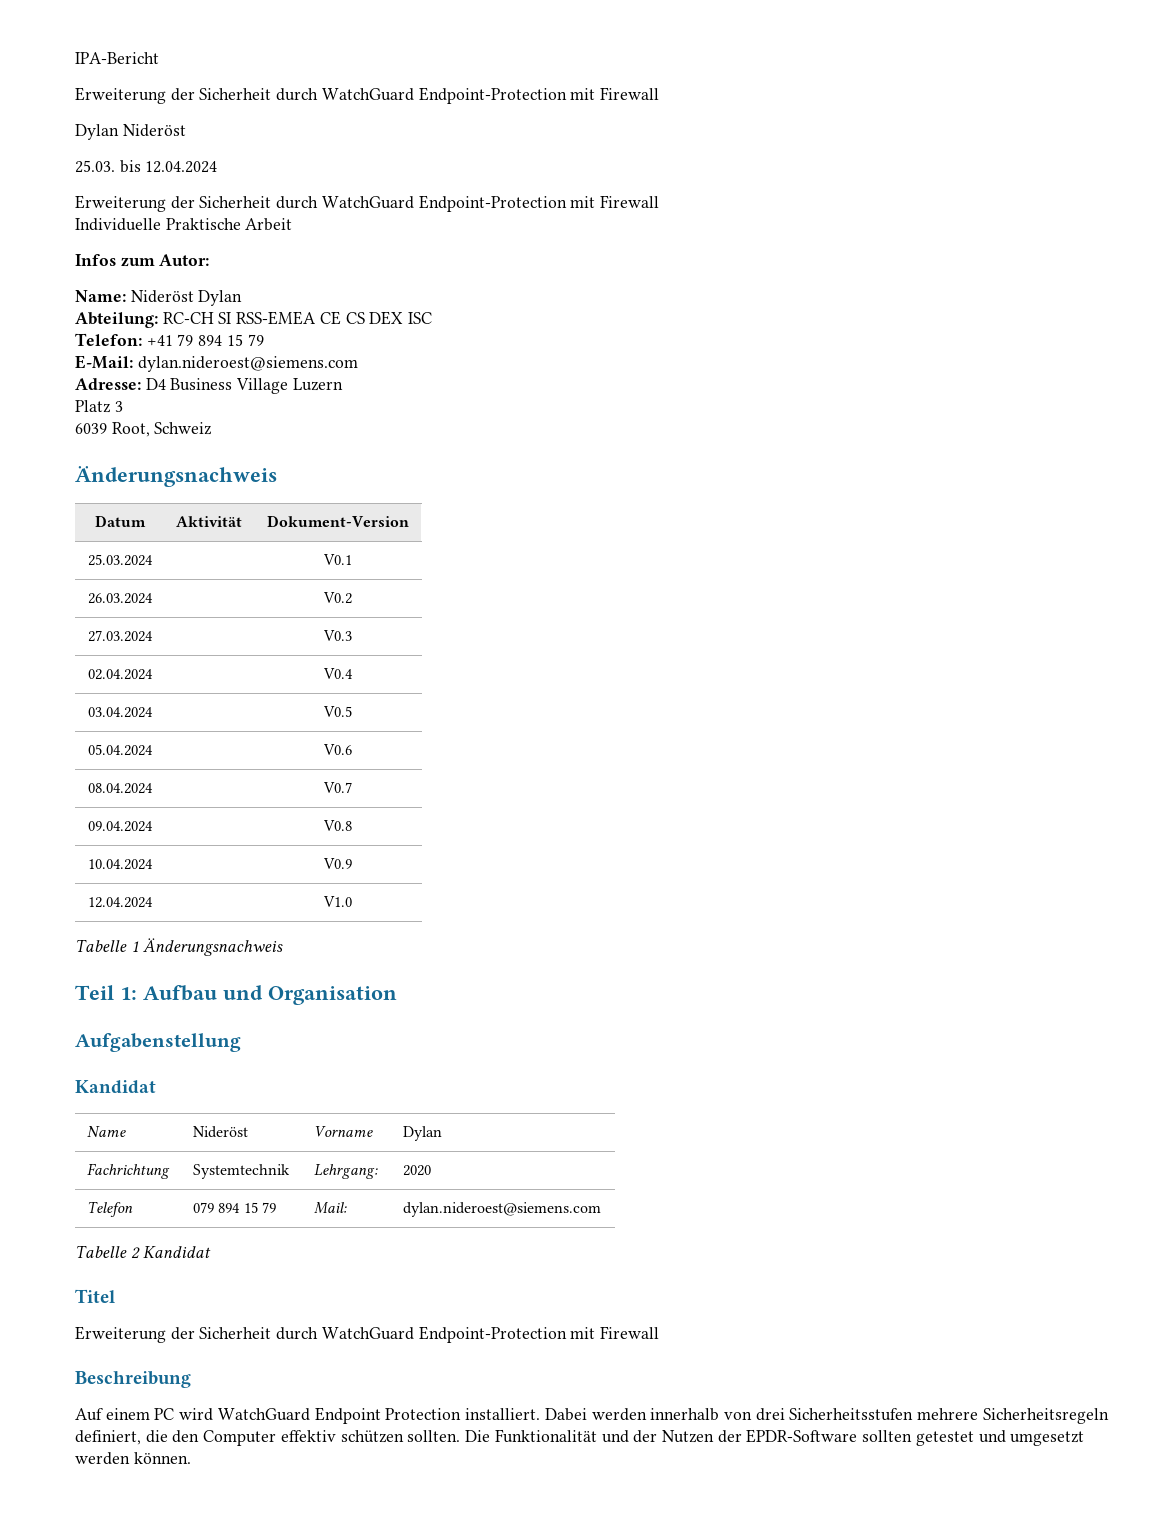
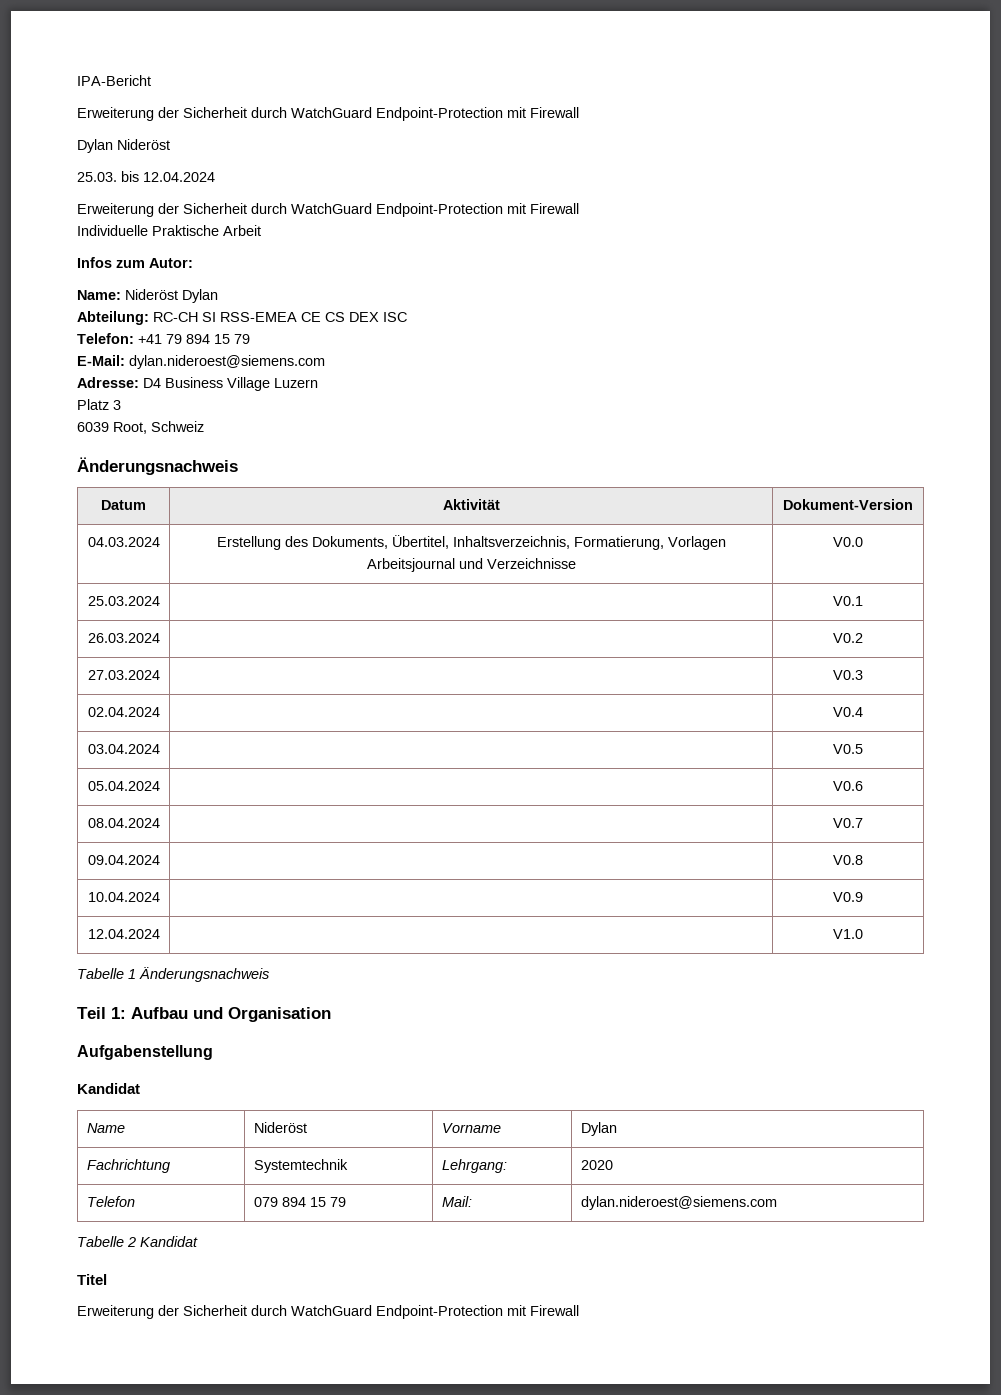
(409, 521) none -> [87,537,160,547] [216,535,726,550] [366,558,576,572] [833,537,863,547] // 04.03.2024 | Erstellung des Dokuments, Übertitel, Inhaltsverzeichnis, Formatierung, Vorlagen Arbeitsjournal und Verzeichnisse | V0.0
[75,1371,191,1388] [75,1407,1109,1424] [75,1429,1085,1446] [75,1452,191,1465] // Beschreibung // Auf einem PC wird WatchGuard Endpoint Protection installiert. Dabei werden innerhalb von drei Sicherheitsstufen mehrere Sicherheitsregeln definiert, die den Computer effektiv schützen sollten. Die Funktionalität und der Nutzen der EPDR-Software sollten getestet und umgesetzt werden können. -> (579, 1310) none

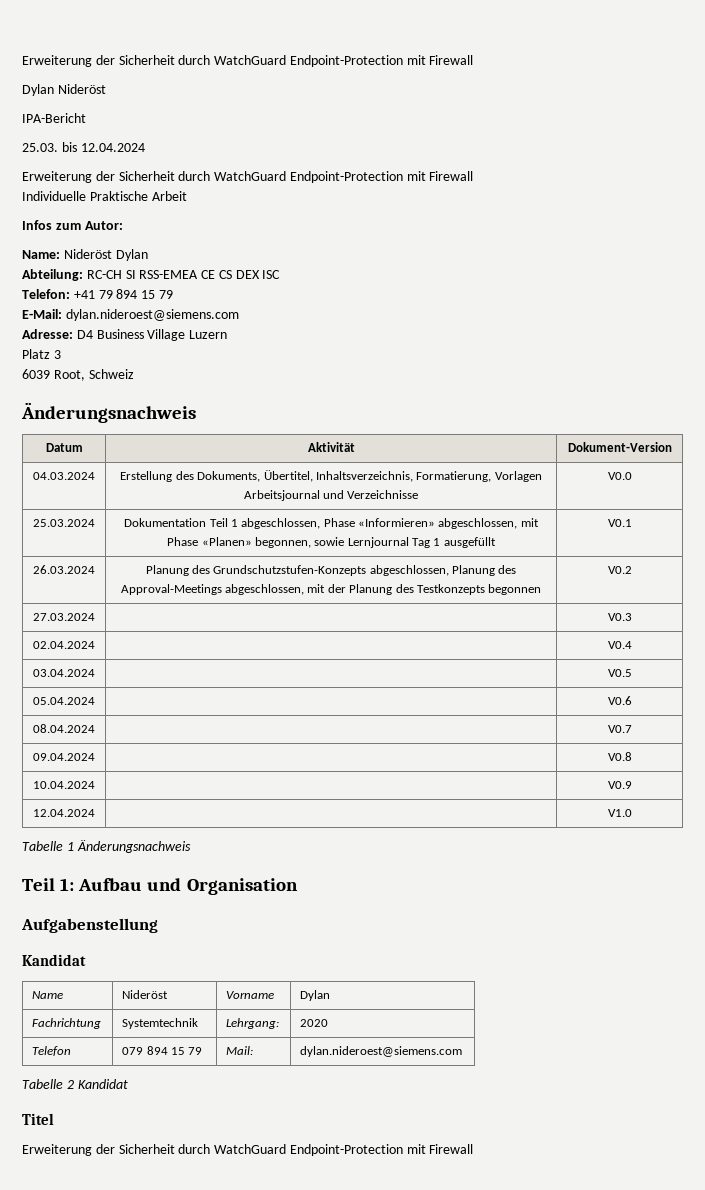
[77,75,151,86] IPA-Bericht // -> (22, 61) none
(170, 144) none -> [22,113,86,123] // IPA-Bericht
[833,596,863,606] [87,633,160,643] | V0.1 // 26.03.2024 | -> [124,518,539,529] [167,537,496,548] [607,519,632,527] [33,565,95,574] [145,565,517,576] [120,584,542,595] Dokumentation Teil 1 abgeschlossen, Phase «Informieren» abgeschlossen, mit Phase «Planen» begonnen, sowie Lernjournal Tag 1 ausgefüllt | V0.1 // 26.03.2024 | Planung des Grundschutzstufen-Konzepts abgeschlossen, Planung des Approval-Meetings abgeschlossen, mit der Planung des Testkonzepts begonnen

